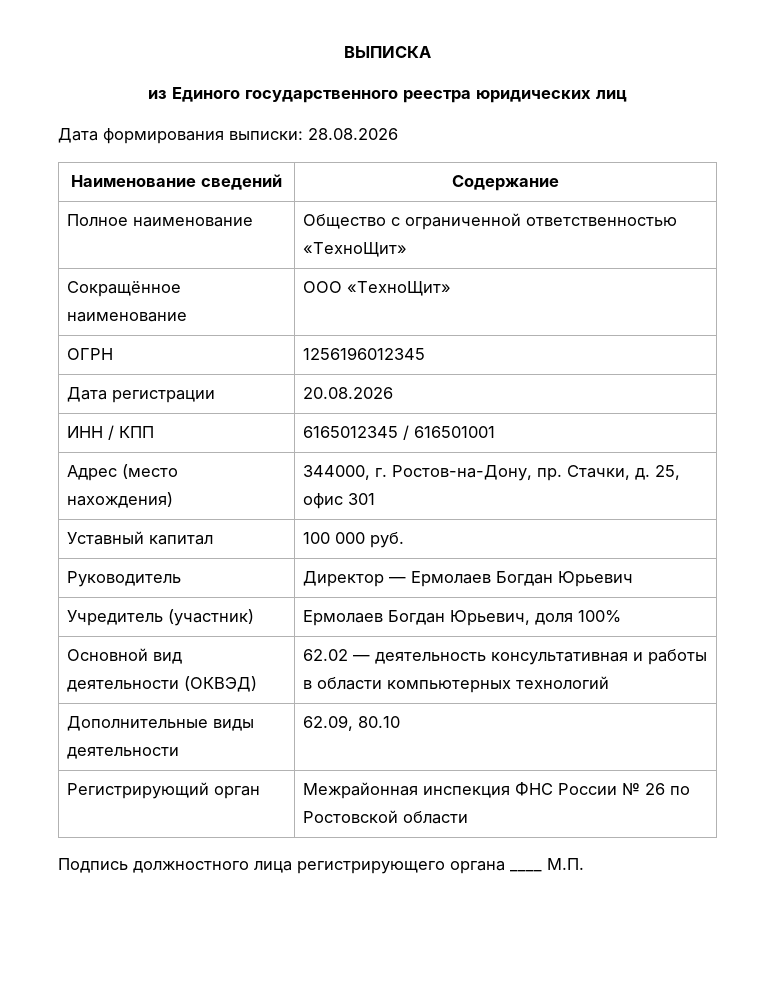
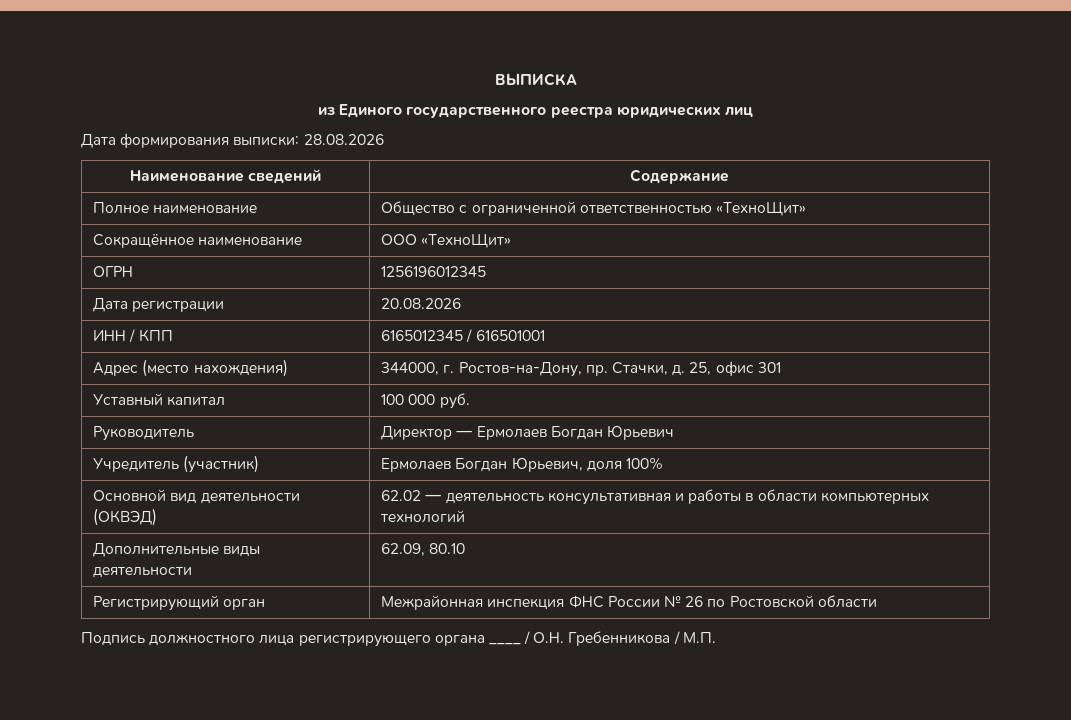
(542, 871) none -> [524,631,680,646] / О.Н. Гребенникова /

